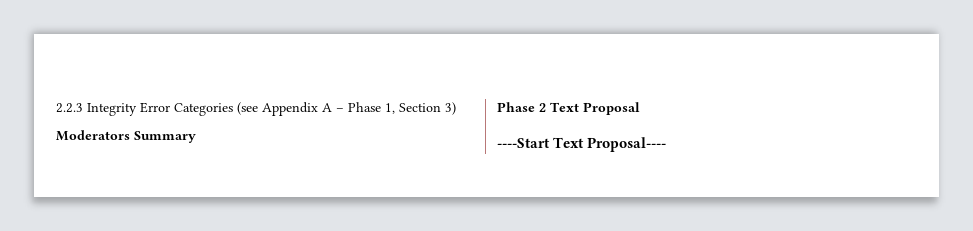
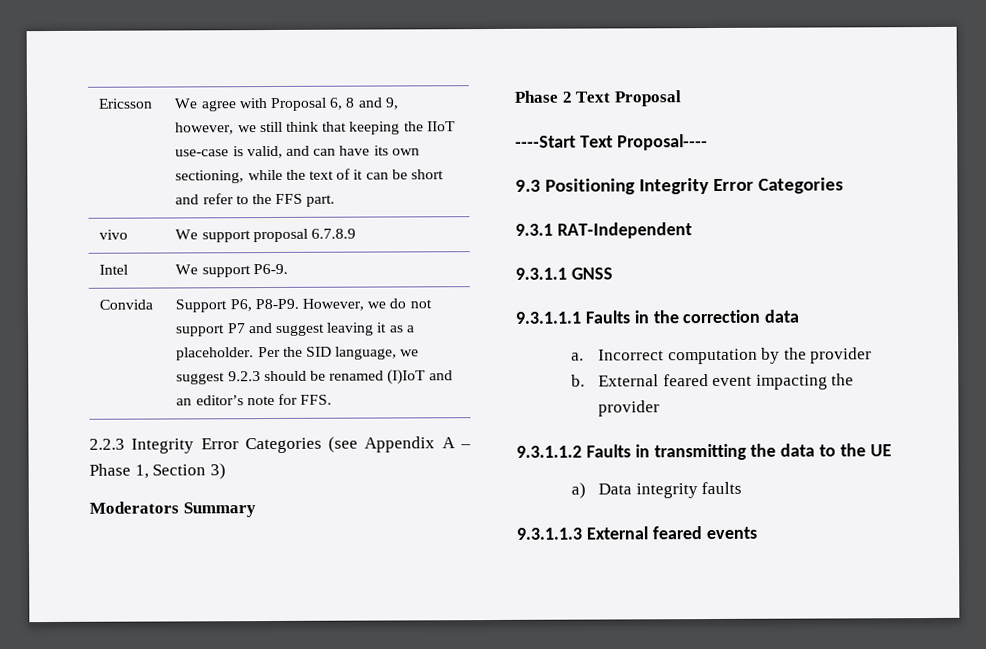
(56, 108) none -> [98,98,154,109] [174,97,399,112] [175,121,456,135] [175,145,420,159] [175,168,444,184] [175,193,336,207] [99,229,129,240] [175,228,356,243] [99,264,129,275] [175,263,288,278] [99,299,154,310] [175,298,432,313] [175,322,415,337] [176,346,420,361] [176,369,453,385] [176,393,333,406] Ericsson | We agree with Proposal 6, 8 and 9, however, we still think that keeping the IIoT use-case is valid, and can have its own sectioning, while the text of it can be short and refer to the FFS part. // vivo | We support proposal 6.7.8.9 // Intel | We support P6-9. // Convida | Support P6, P8-P9. However, we do not support P7 and suggest leaving it as a placeholder. Per the SID language, we suggest 9.2.3 should be renamed (I)IoT and an editor’s note for FFS. //
(667, 144) none -> [515,177,844,195] [515,222,692,239] [515,267,613,280] [515,309,800,324] [570,347,873,365] [570,373,855,390] [597,400,660,417] [516,443,892,461] [570,481,743,499] [516,526,757,540] // 9.3 Positioning Integrity Error Categories // 9.3.1 RAT-Independent // 9.3.1.1 GNSS // 9.3.1.1.1 Faults in the correction data // a. Incorrect computation by the provider // b. External feared event impacting the provider // 9.3.1.1.2 Faults in transmitting the data to the UE // a) Data integrity faults // 9.3.1.1.3 External feared events

